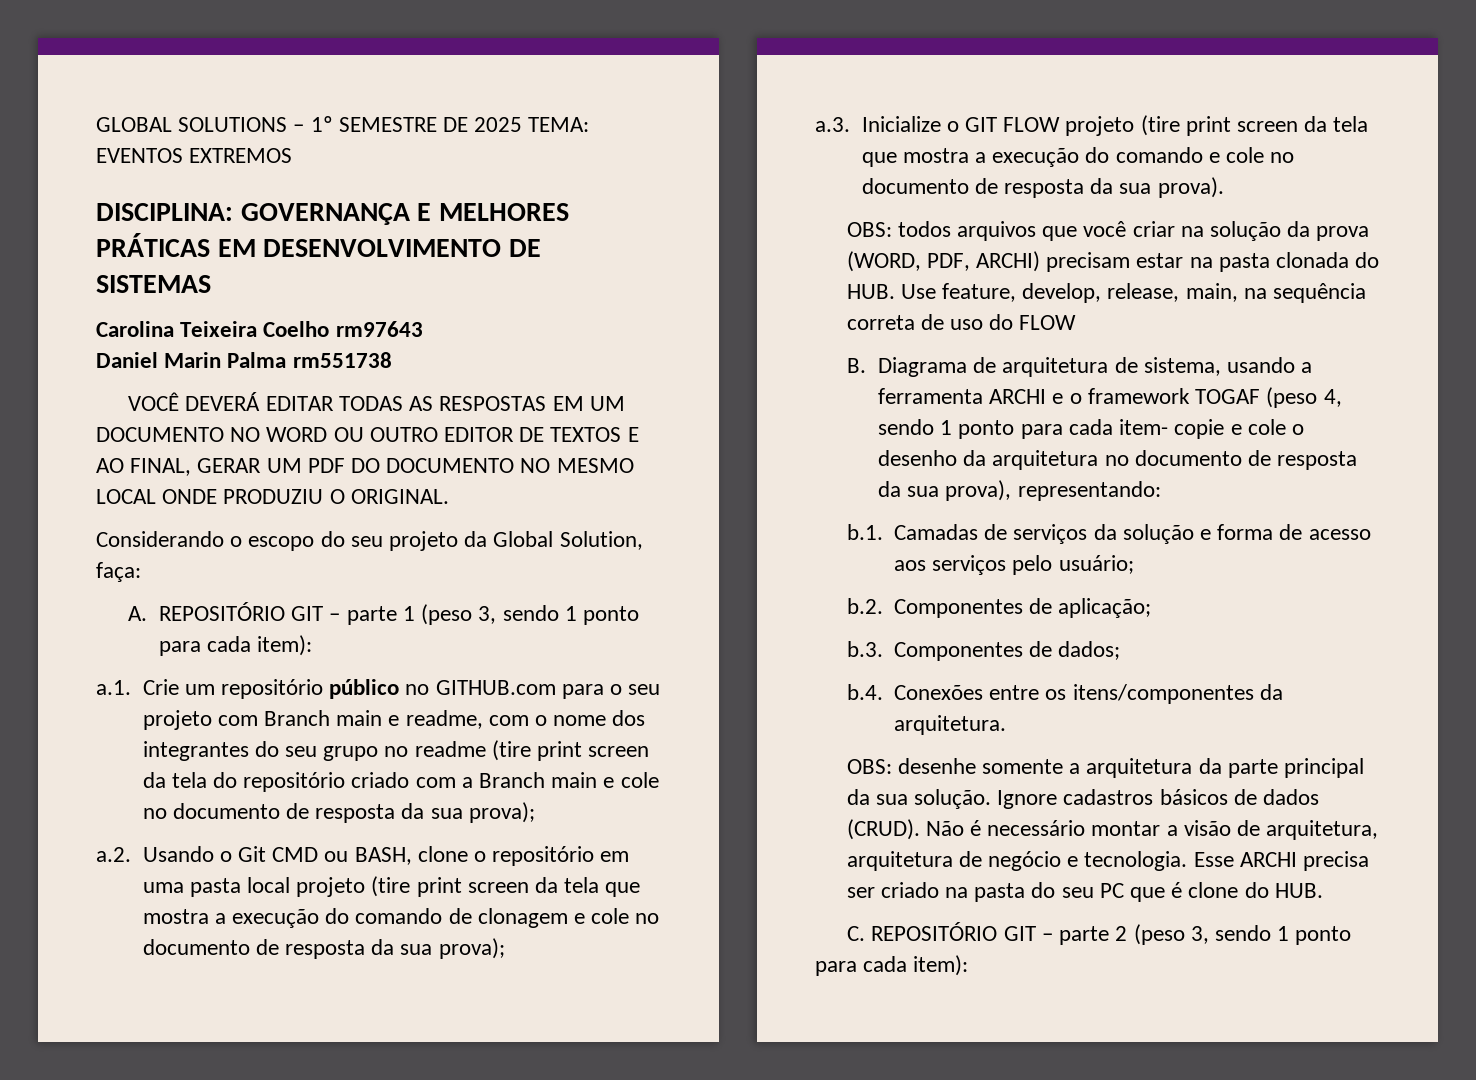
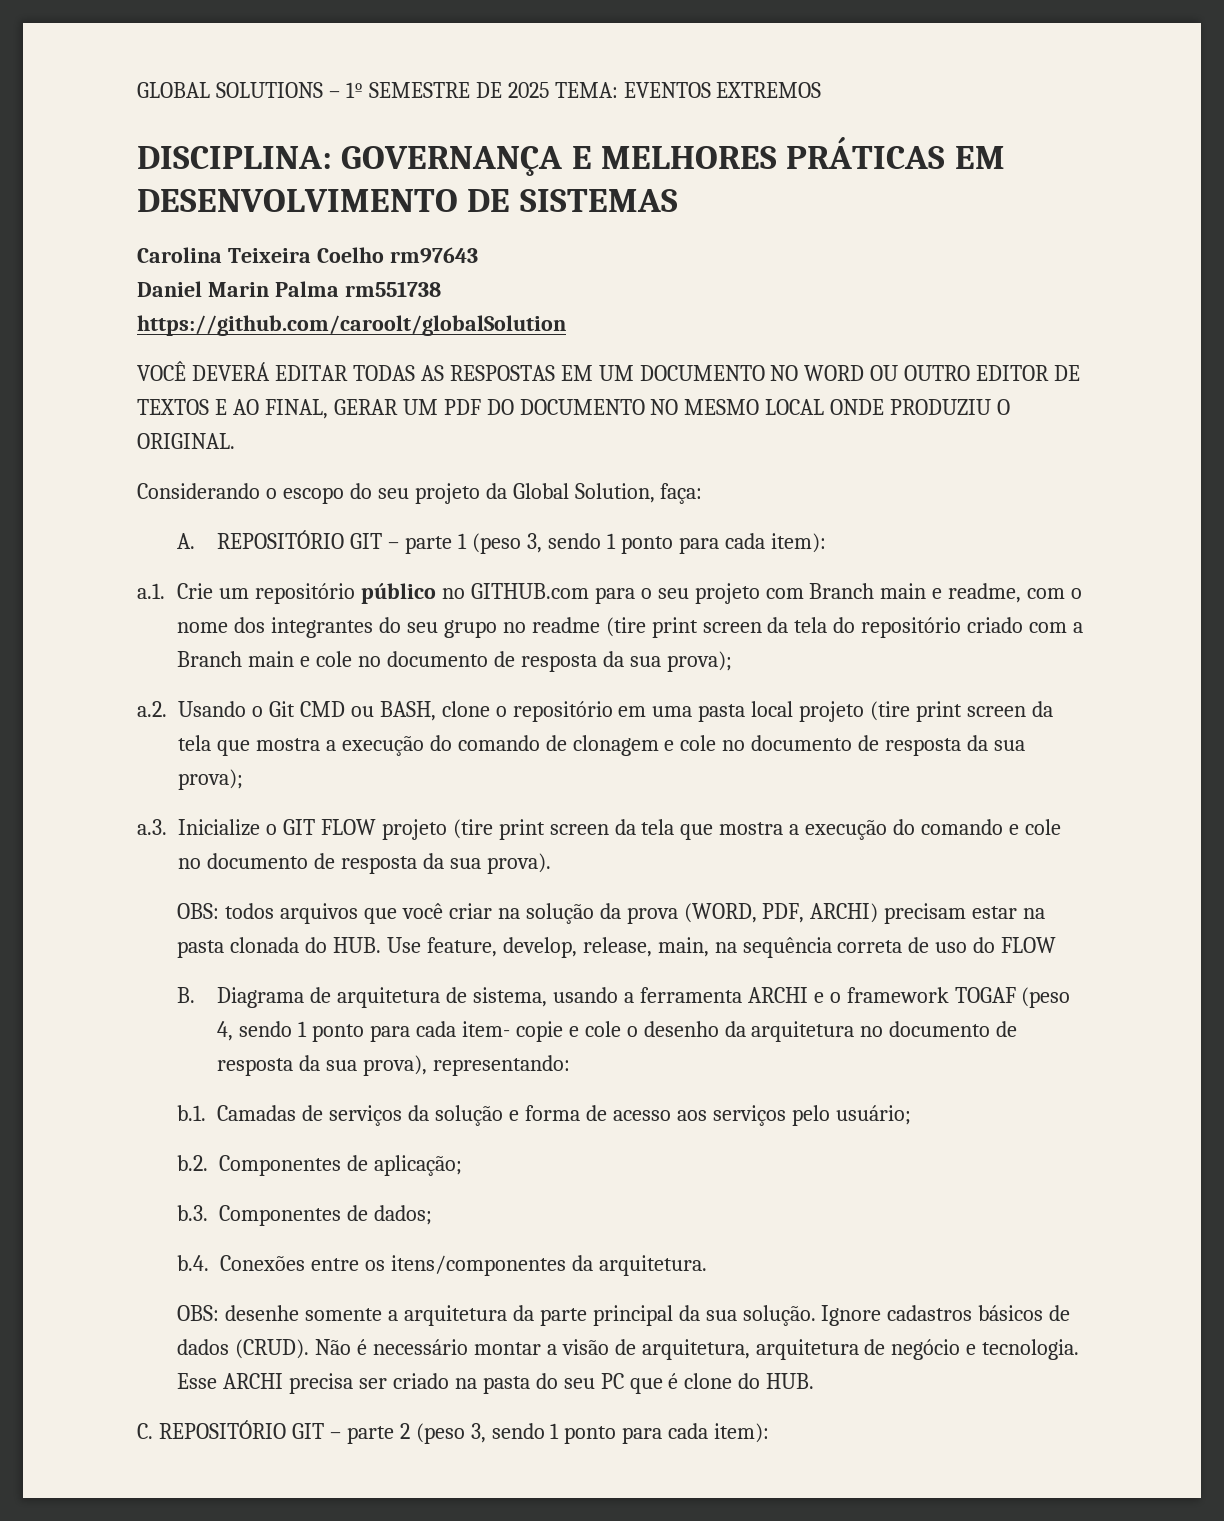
(392, 360) none -> [137,315,566,336] // https://github.com/caroolt/globalSolution

